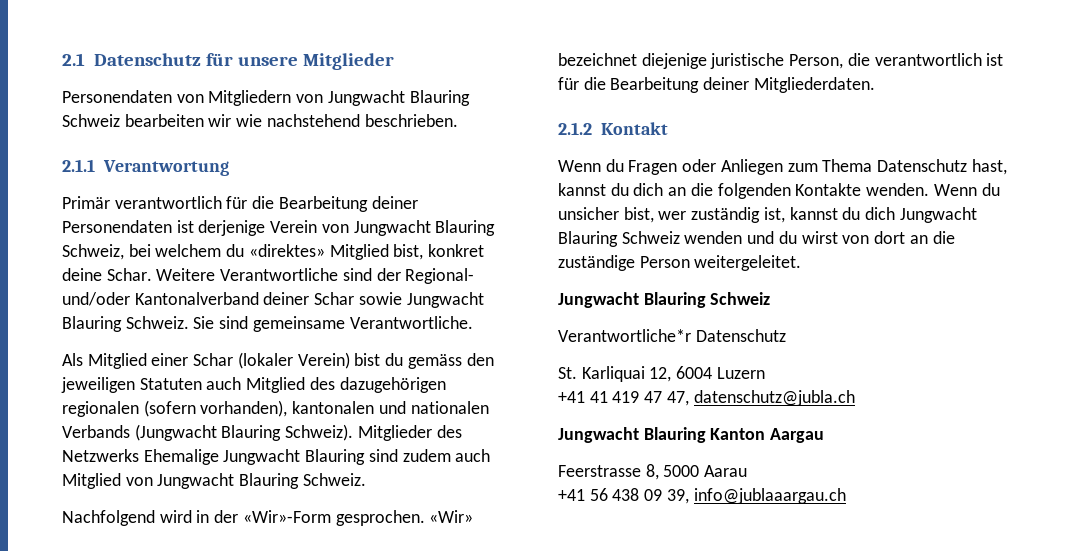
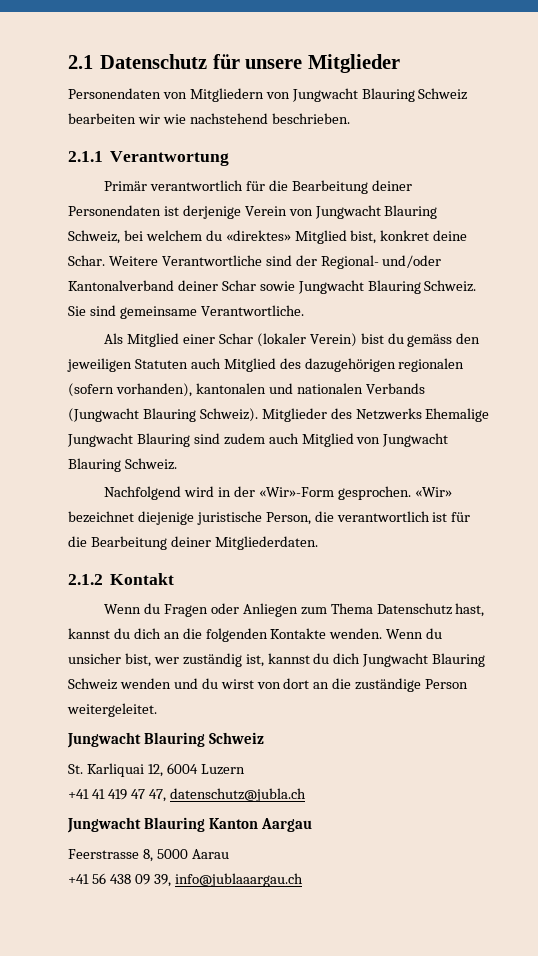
[558,329,786,342] // Verantwortliche*r Datenschutz -> (264, 738) none

